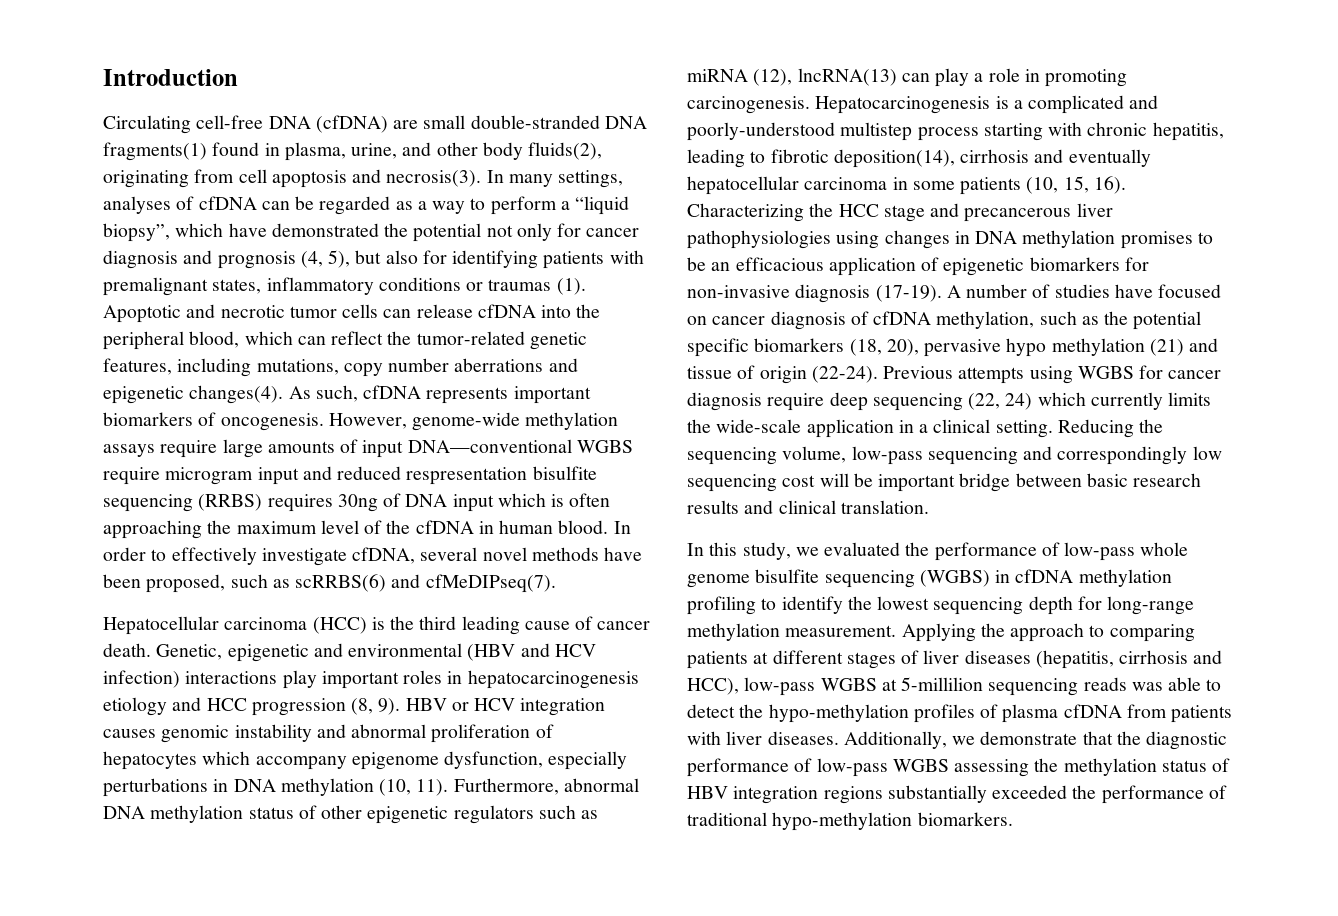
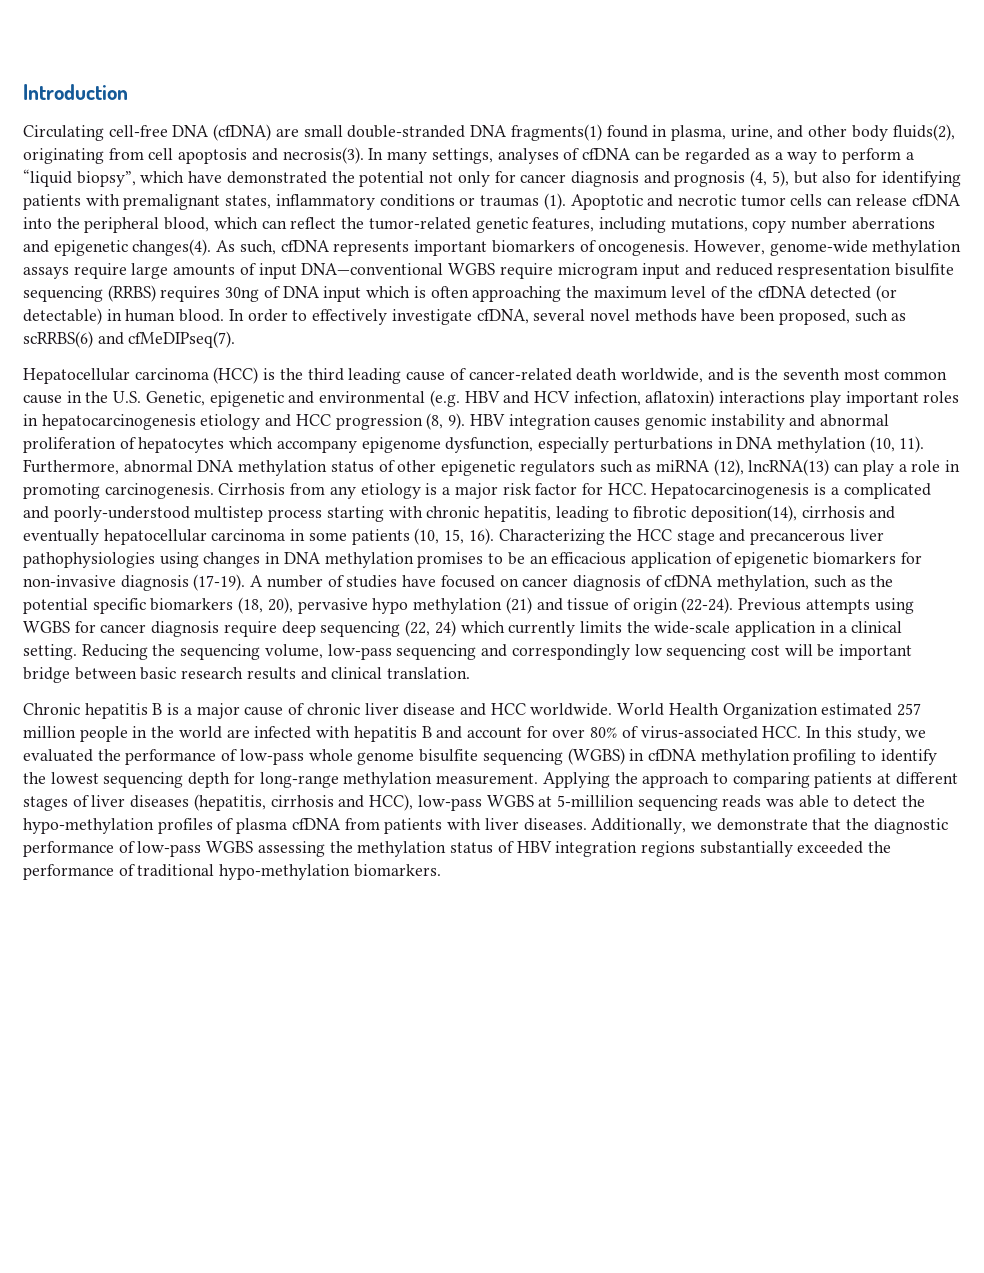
(474, 527) none -> [810,285,898,302] [23,308,102,325] detected (or detectable)
[597,621,651,630] [103,643,596,662] [103,670,180,688] cancer death. Genetic, epigenetic and environmental (HBV and HCV infection) -> [468,368,948,383] [23,390,715,407] cancer-related death worldwide, and is the seventh most common cause in the U.S. Genetic, epigenetic and environmental (e.g. HBV and HCV infection, aflatoxin)
[451,698,516,711] or HCV -> (505, 420) none
(810, 105) none -> [218,483,647,499] Cirrhosis from any etiology is a major risk factor for HCC.
(929, 507) none -> [23,703,922,719] [23,726,802,742] Chronic hepatitis B is a major cause of chronic liver disease and HCC worldwide. World Health Organization estimated 257 million people in the world are infected with hepatitis B and account for over 80% of virus-associated HCC.

